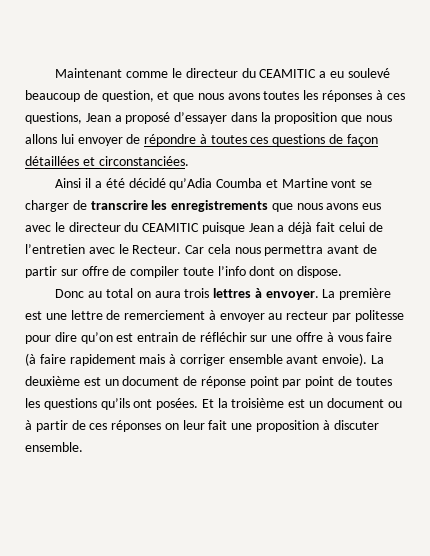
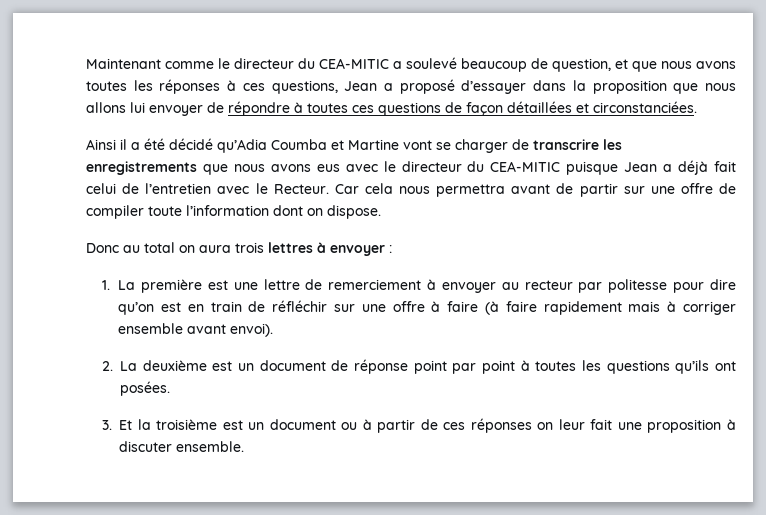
[259,69,344,78] CEAMITIC a eu -> [319,58,402,69] CEA-MITIC a
[142,223,200,232] CEAMITIC -> [490,161,561,172] CEA-MITIC
(78, 272) none -> [650,186,675,194] une
[217,266,246,276] l’info -> [186,205,269,216] l’information
[265,291,319,300] envoyer. -> [330,245,392,256] [102,280,111,290] envoyer : // 1.
[137,332,179,342] entrain -> [187,301,242,312] en train
[337,335,363,342] vous -> (441, 306) none
[322,353,368,366] envoie). -> [230,323,274,337] [102,361,114,371] envoi). // 2.
[338,376,353,386] de -> [520,360,530,371] à
(199, 404) none -> [102,420,113,430] // 3.

